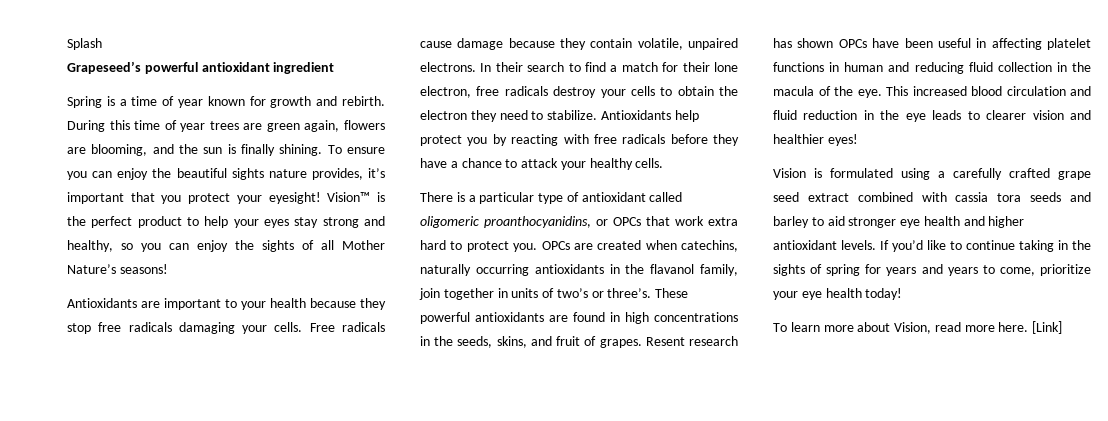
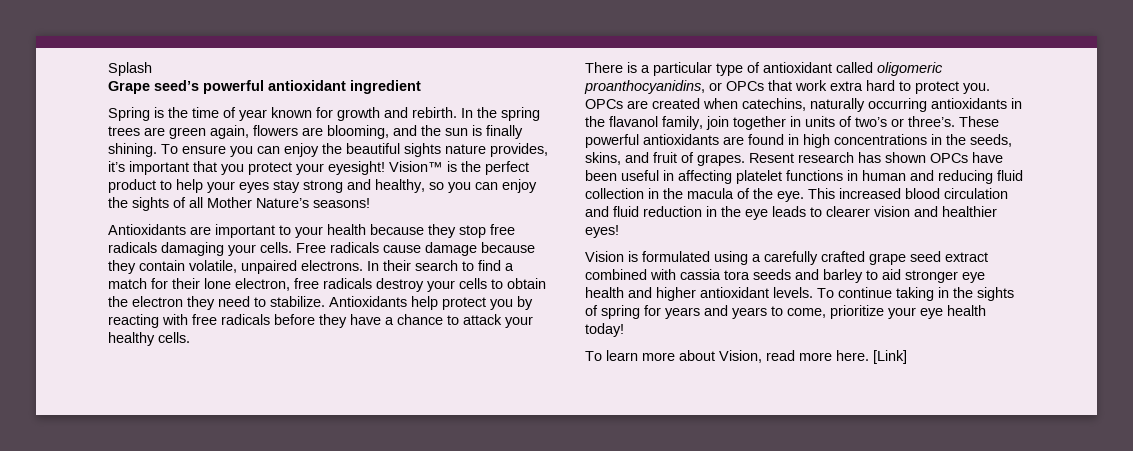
[67,61,141,74] Grapeseed’s -> [108,80,199,94] Grape seed’s
[119,99,127,106] a -> [168,107,188,118] the
[67,120,206,132] During this time of year -> [461,107,540,121] In the spring
[880,240,962,252] If you’d like to -> [817,288,834,298] To

